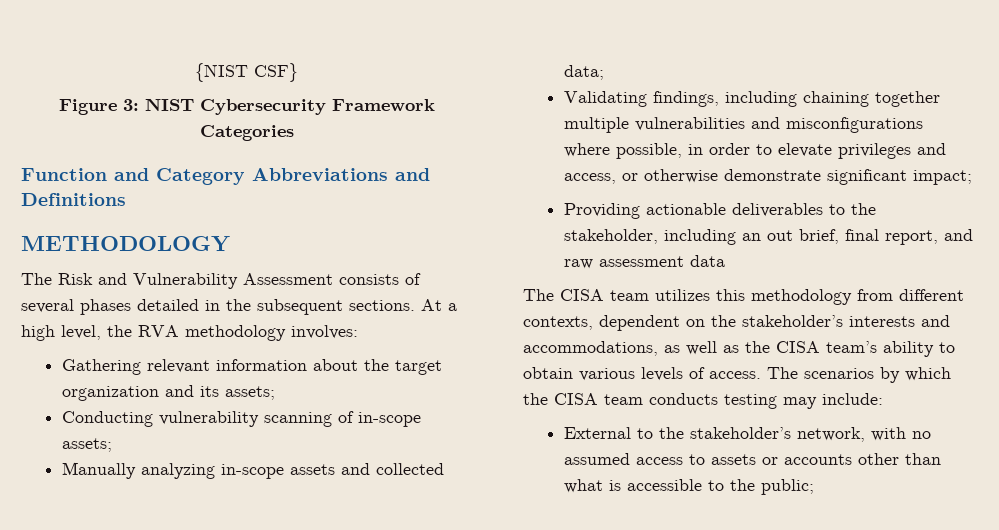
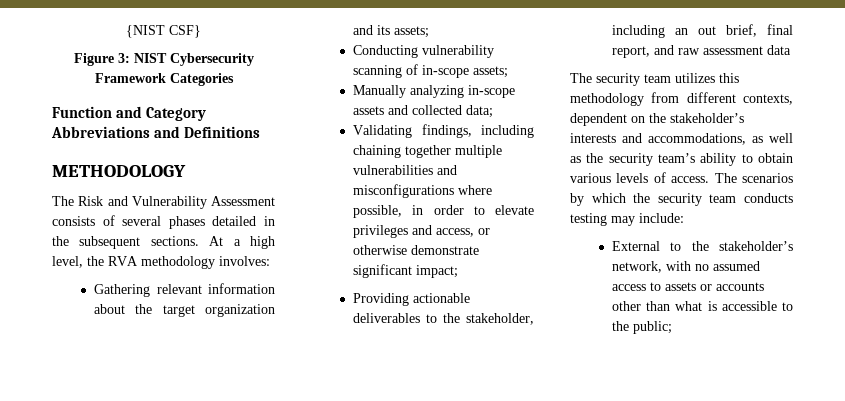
[560,289,604,301] CISA -> [596,73,640,86] security
[776,341,820,353] CISA -> [608,153,653,166] security
[554,393,598,405] CISA -> [657,193,702,206] security

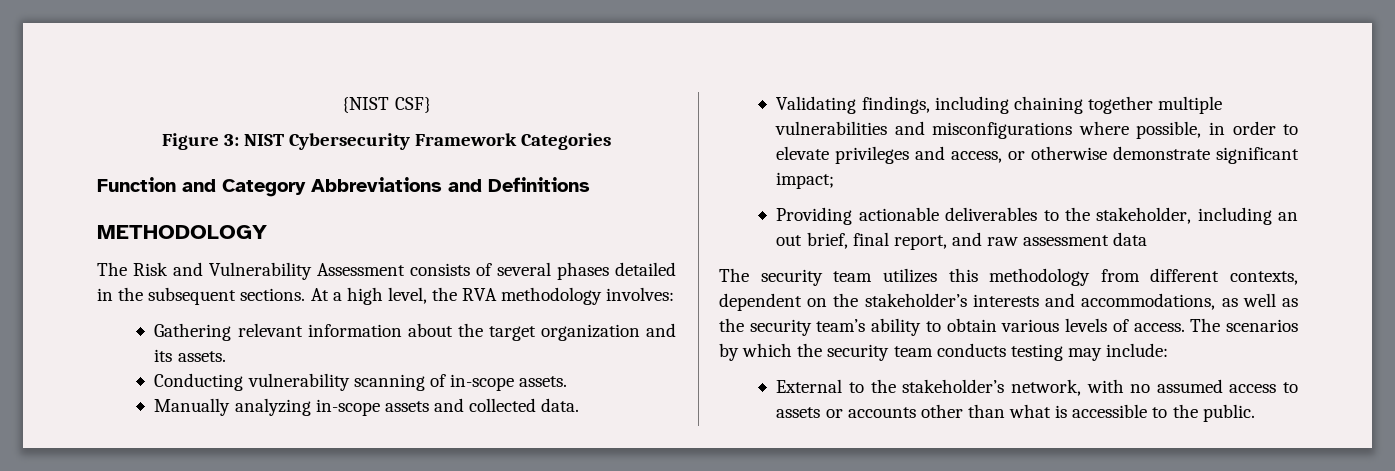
[394,26,430,38] assets; -> [177,351,226,362] assets.
[473,66,509,78] assets; -> [519,376,568,387] assets.
[466,105,494,118] data; -> [541,398,580,412] data.
[633,321,673,334] public; -> [1202,404,1255,422] public.

